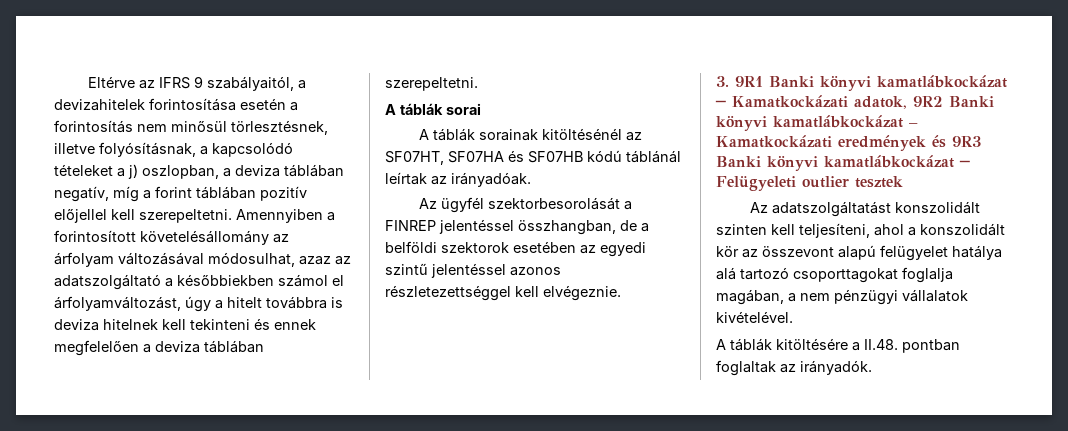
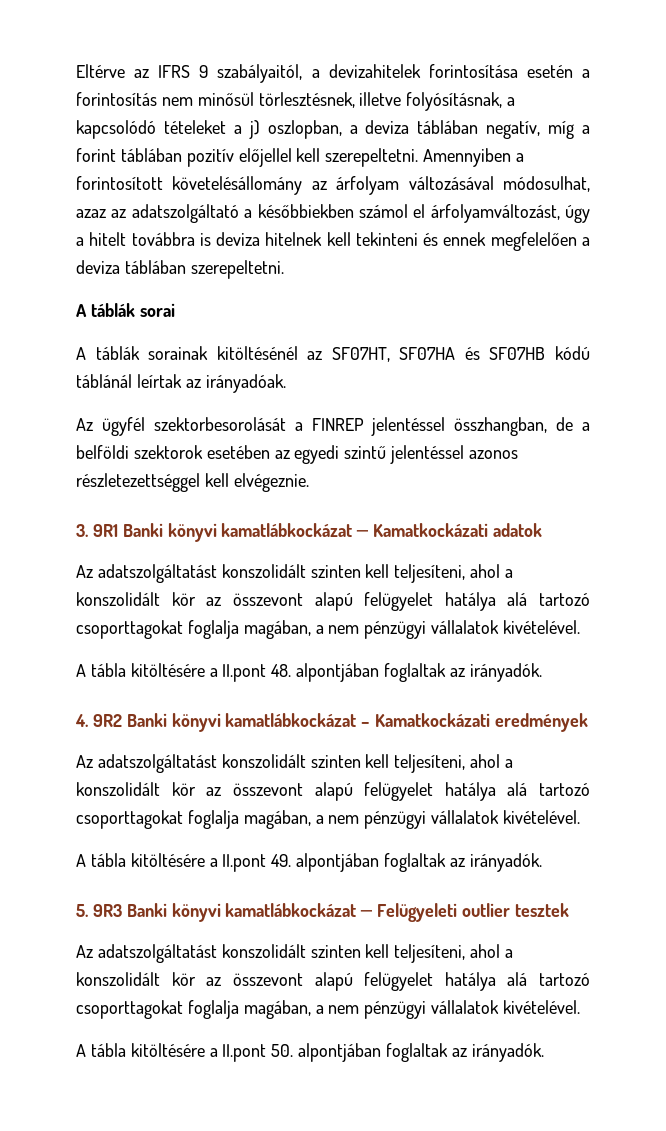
[854,96,907,109] adatok, -> [493,523,543,537] [76,564,514,583] [76,592,590,611] [76,620,581,639] [76,663,542,682] [75,714,88,727] adatok // Az adatszolgáltatást konszolidált szinten kell teljesíteni, ahol a konszolidált kör az összevont alapú felügyelet hatálya alá tartozó csoporttagokat foglalja magában, a nem pénzügyi vállalatok kivételével. // A tábla kitöltésére a II.pont 48. alpontjában foglaltak az irányadók. // 4.
[932,135,946,148] és -> [76,754,514,773] [76,782,590,801] [76,810,581,829] [76,853,542,872] [76,904,88,917] // Az adatszolgáltatást konszolidált szinten kell teljesíteni, ahol a konszolidált kör az összevont alapú felügyelet hatálya alá tartozó csoporttagokat foglalja magában, a nem pénzügyi vállalatok kivételével. // A tábla kitöltésére a II.pont 49. alpontjában foglaltak az irányadók. // 5.
[730,338,960,353] táblák kitöltésére a II.48. pontban -> [90,1043,382,1062] tábla kitöltésére a II.pont 50. alpontjában

